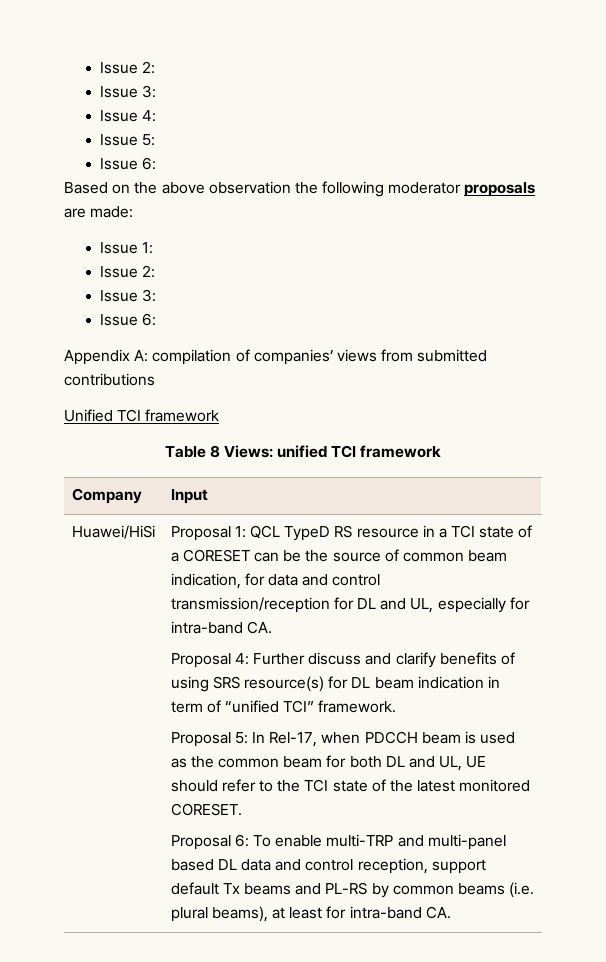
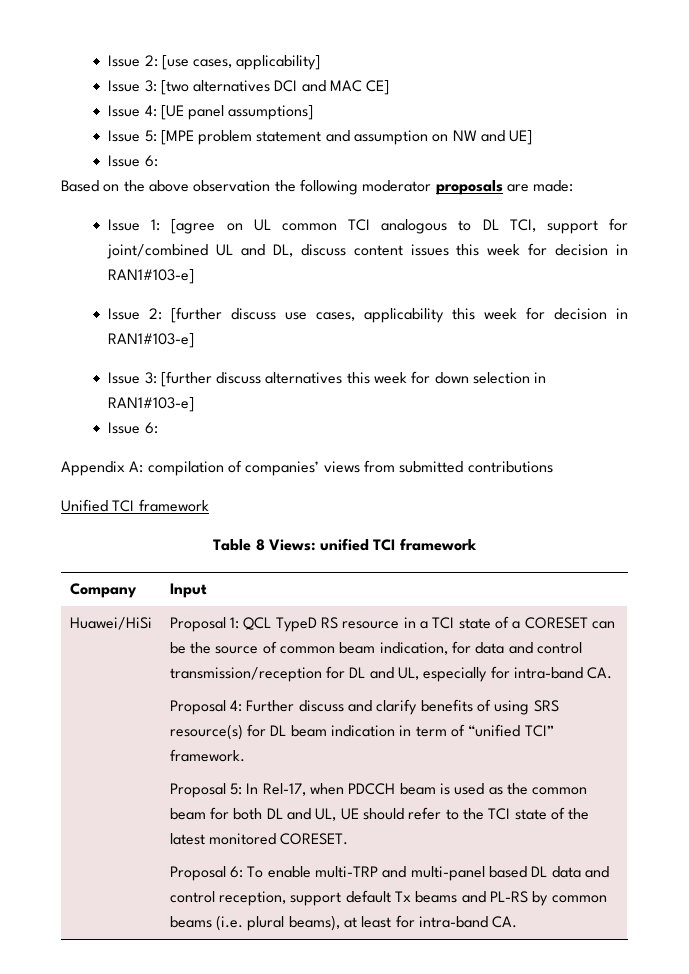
[99,61,155,74] [99,85,156,98] Issue 2: // Issue 3: -> [108,55,321,70] [108,80,390,95] Issue 2: [use cases, applicability] // Issue 3: [two alternatives DCI and MAC CE]
(156, 116) none -> [160,105,314,120] [UE panel assumptions]
(155, 140) none -> [160,130,533,145] [MPE problem statement and assumption on NW and UE]
[99,265,155,278] [99,289,156,302] // Issue 2: // Issue 3: -> [171,218,628,234] [107,243,629,259] [108,269,195,284] [108,307,628,323] [108,333,195,348] [108,371,547,387] [108,397,195,412] [agree on UL common TCI analogous to DL TCI, support for joint/combined UL and DL, discuss content issues this week for decision in RAN1#103-e] // Issue 2: [further discuss use cases, applicability this week for decision in RAN1#103-e] // Issue 3: [further discuss alternatives this week for down selection in RAN1#103-e]

